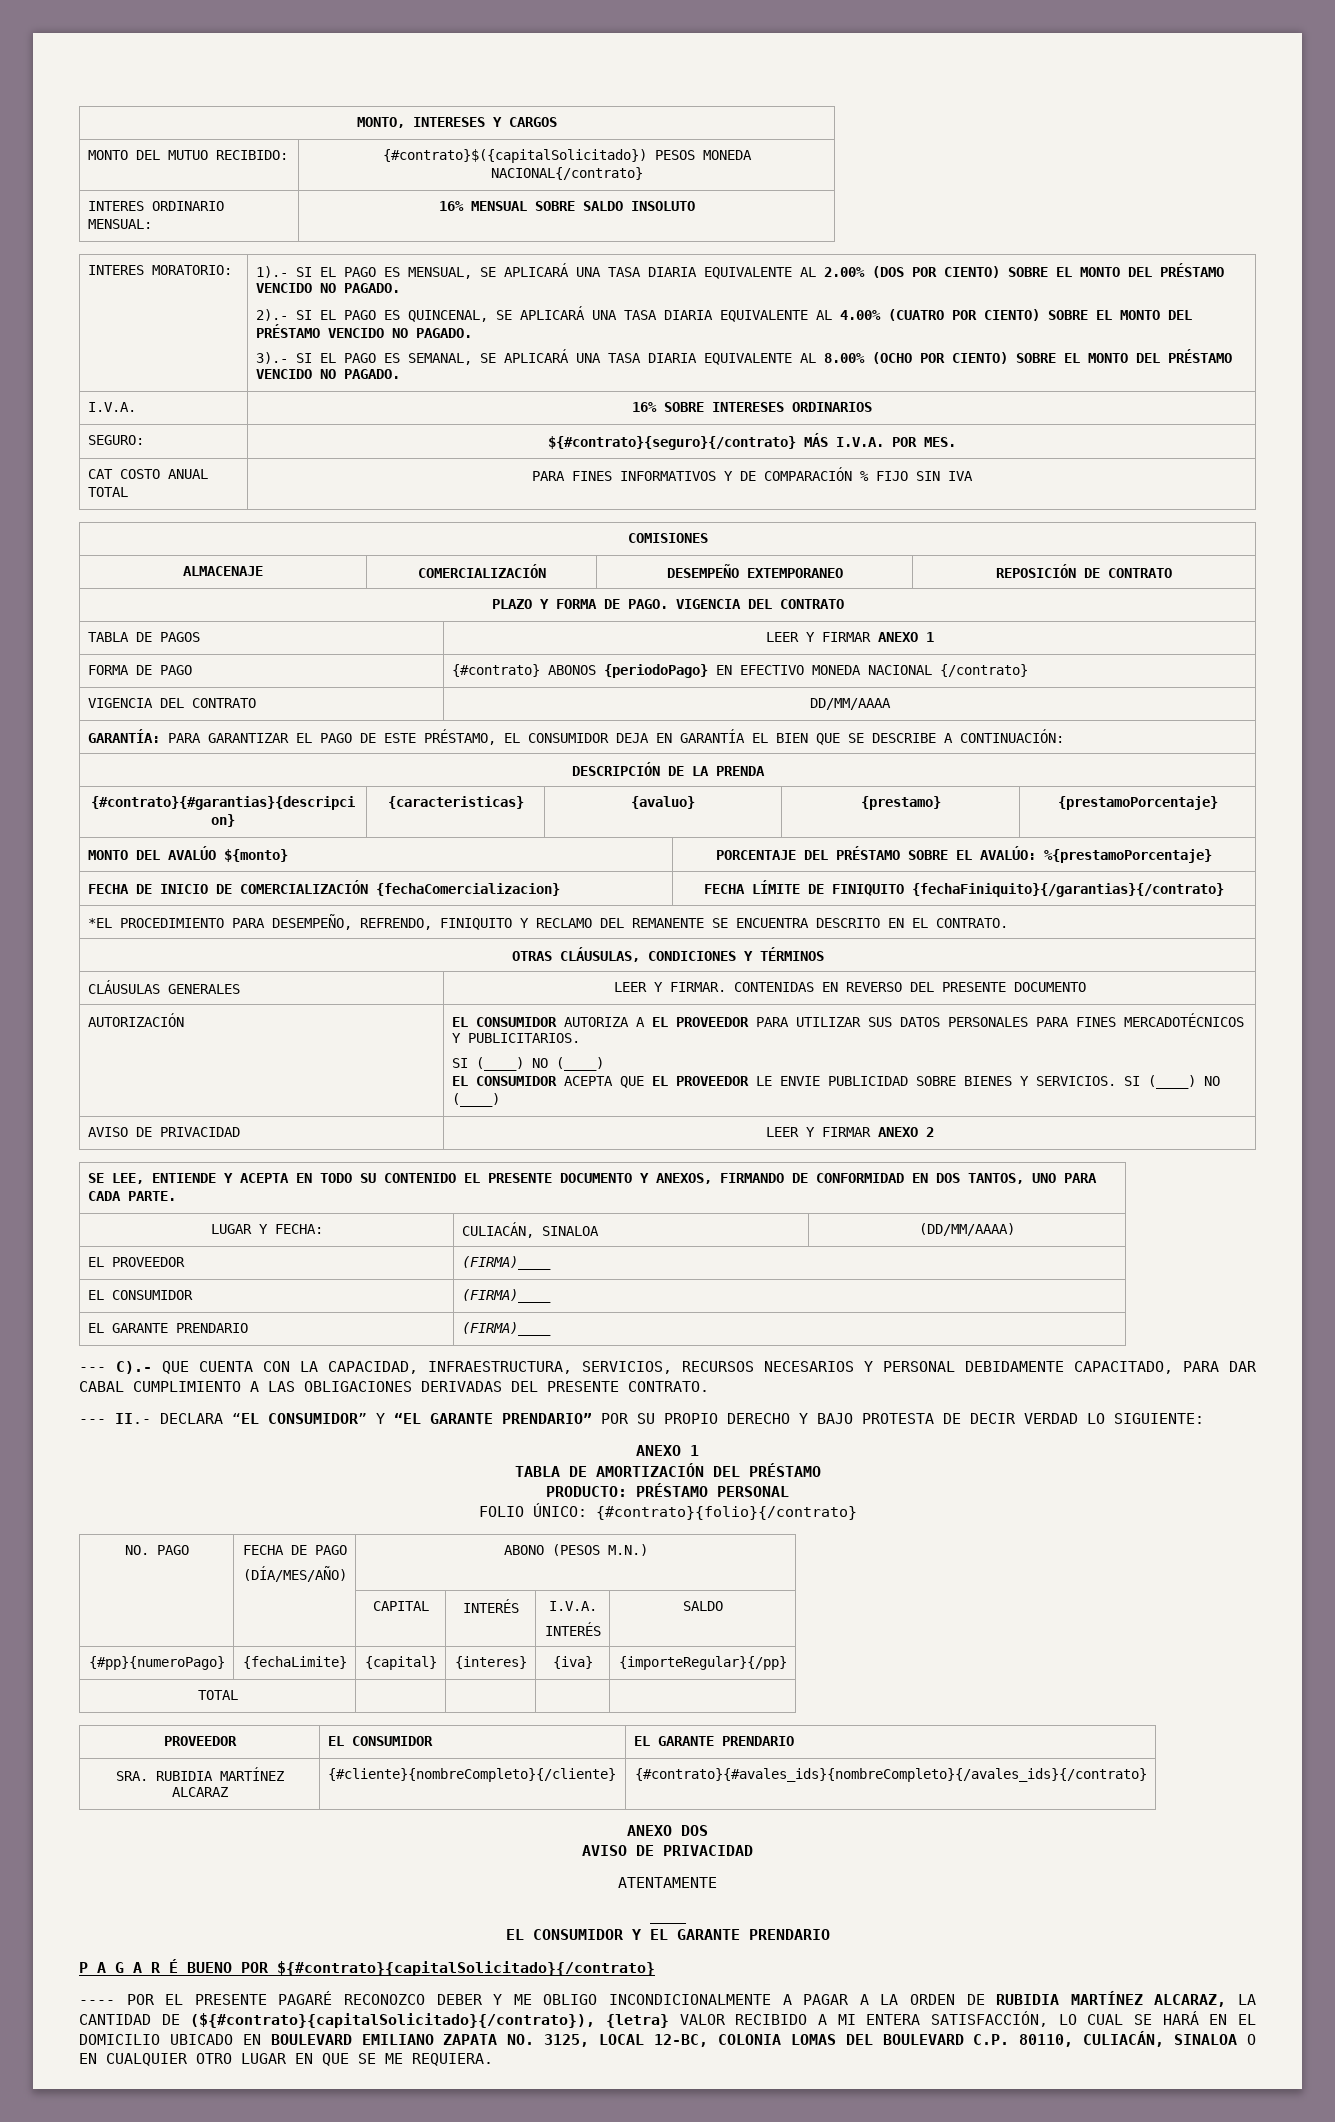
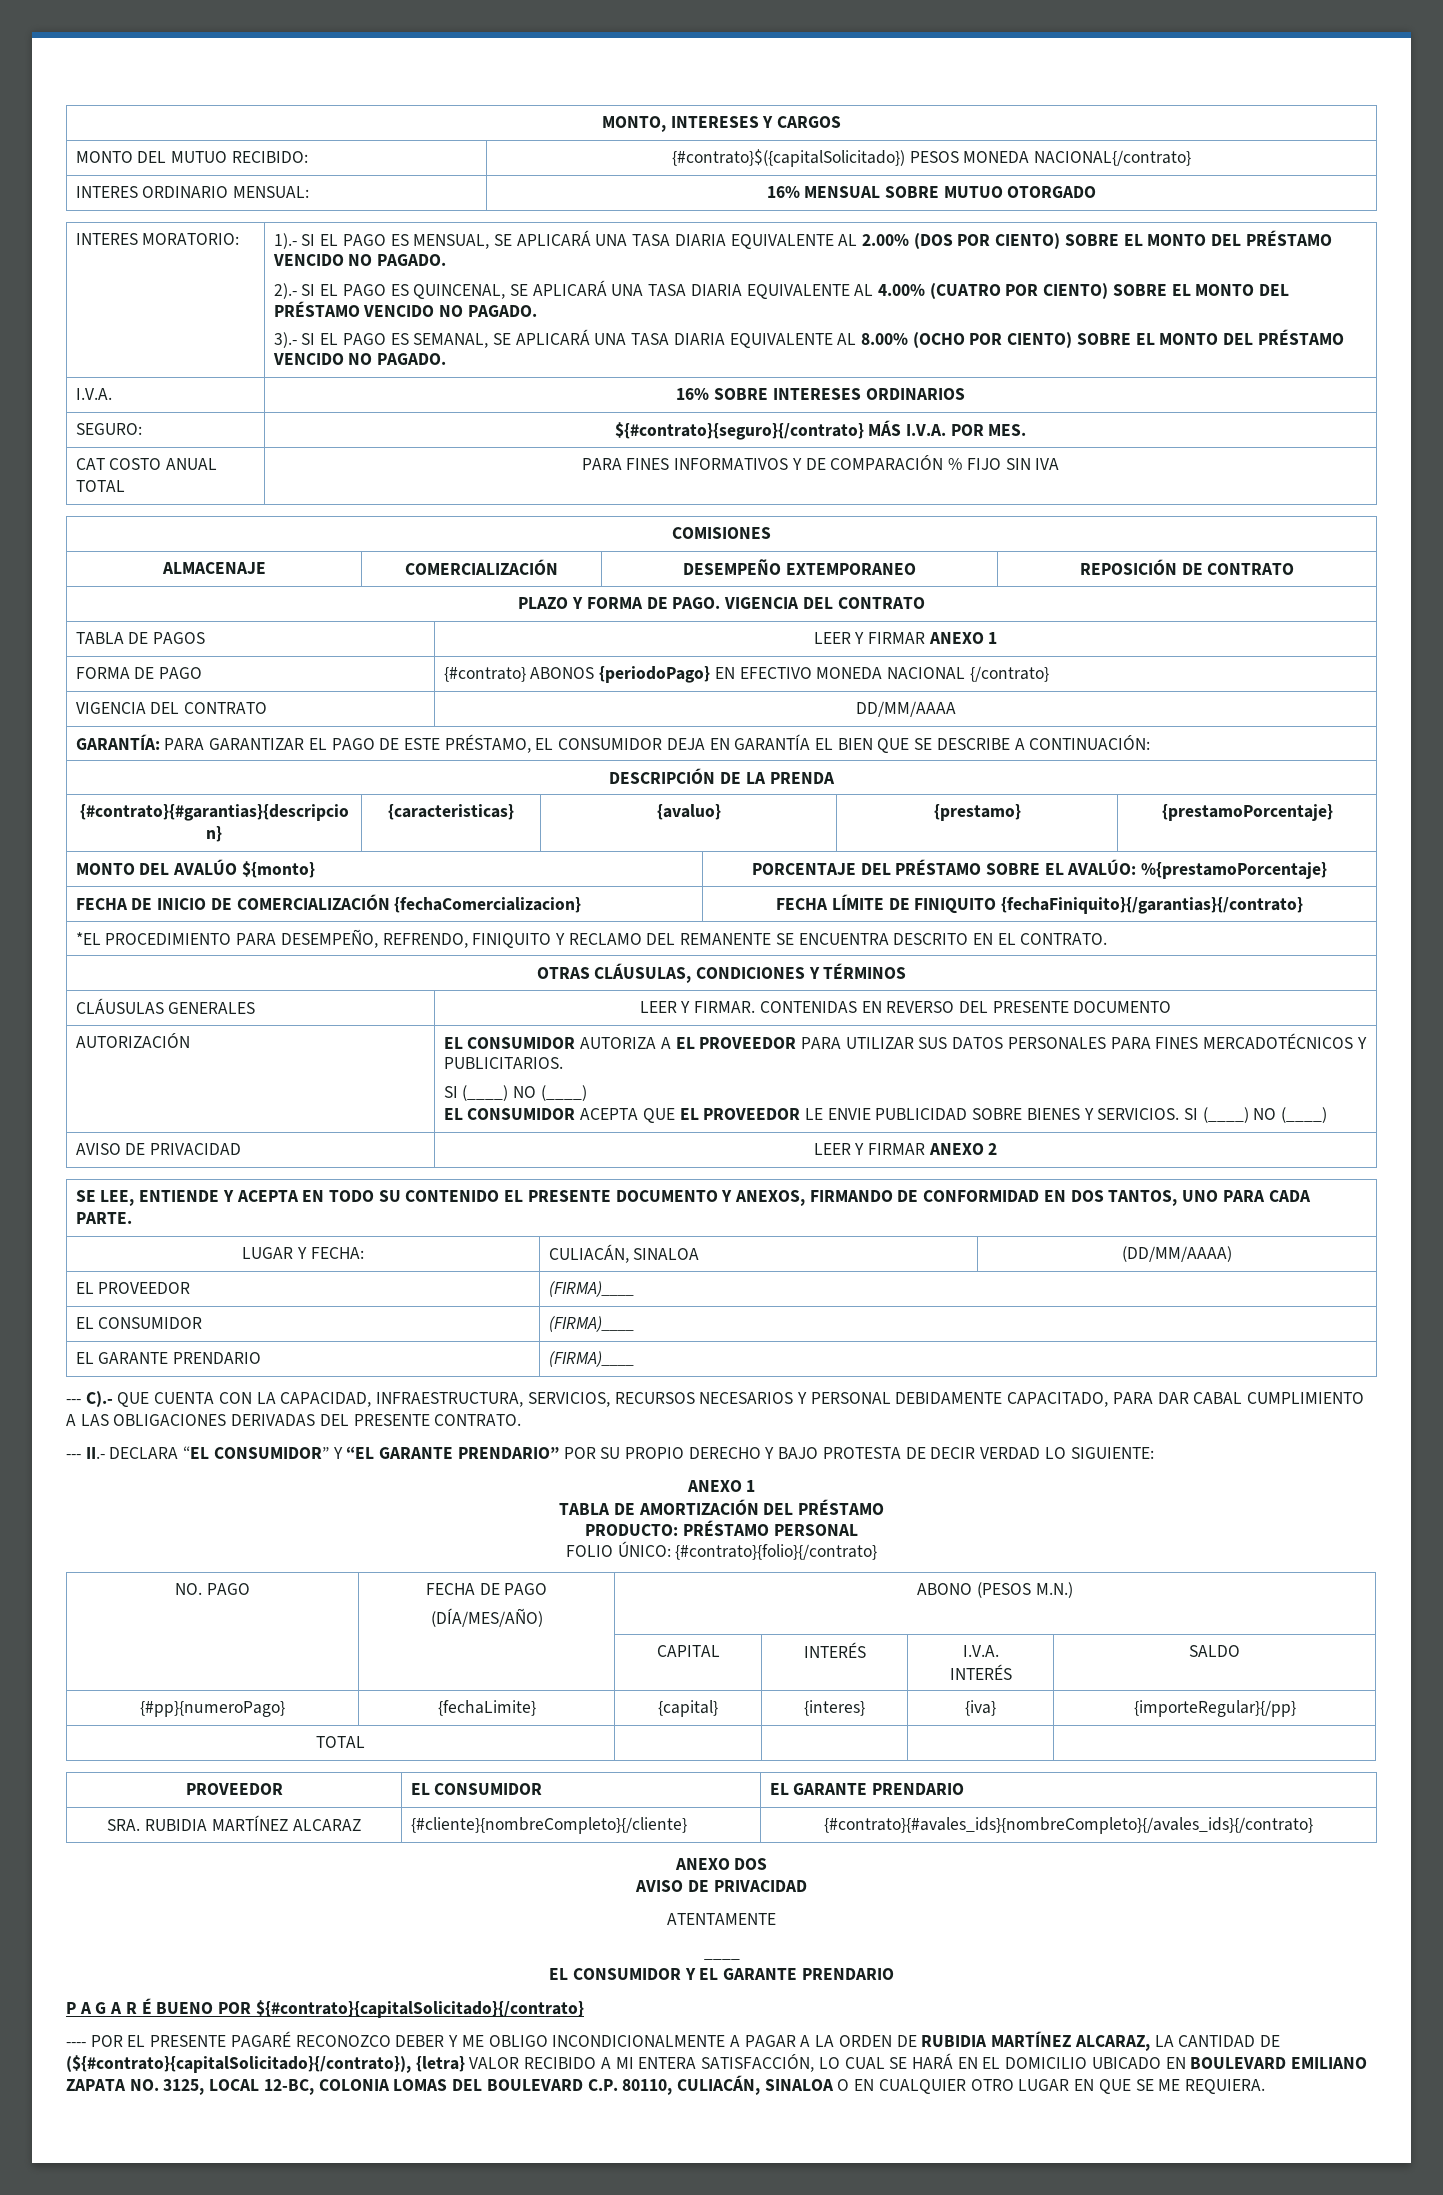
[582,201,695,211] SALDO INSOLUTO -> [943,186,1097,198] MUTUO OTORGADO

